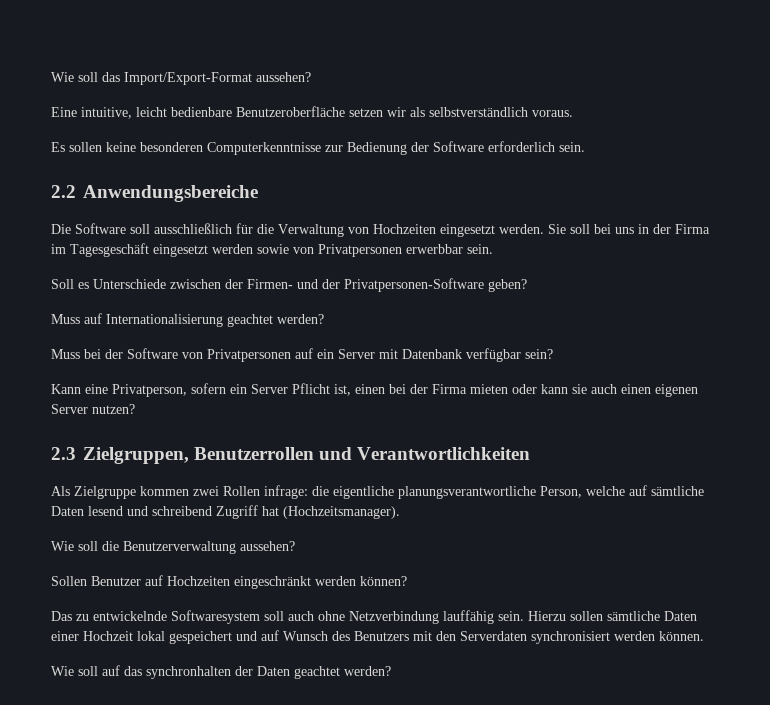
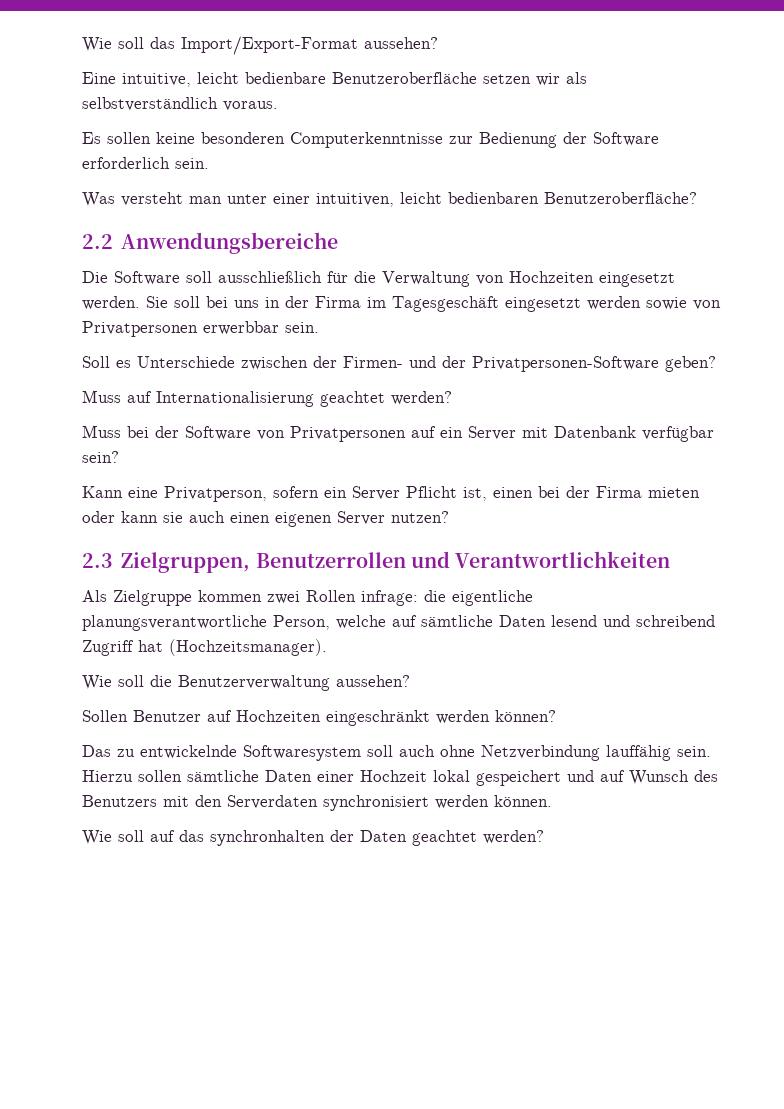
(585, 147) none -> [82,192,697,207] // Was versteht man unter einer intuitiven, leicht bedienbaren Benutzeroberfläche?

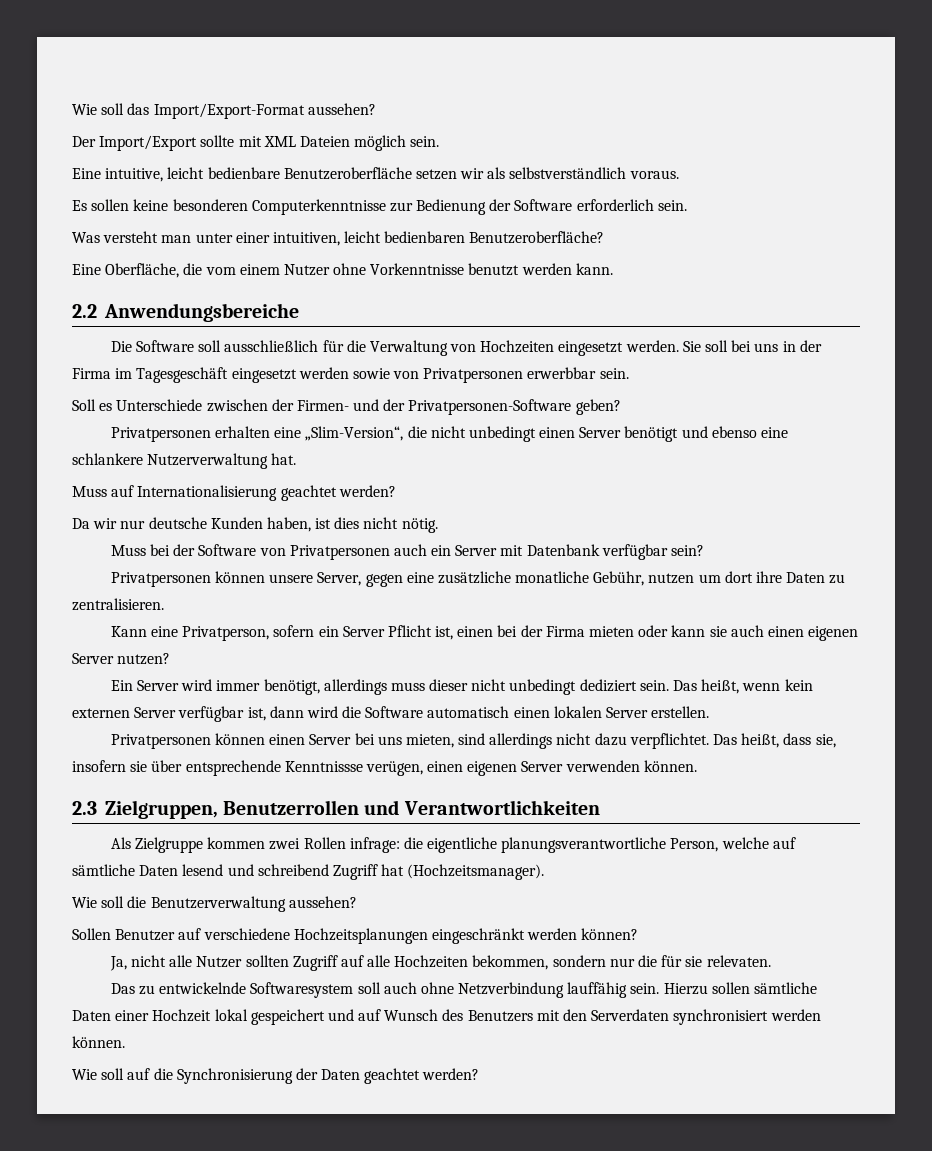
(438, 43) none -> [72,135,440,151] // Der Import/Export sollte mit XML Dateien möglich sein.
(697, 198) none -> [72,263,613,278] // Eine Oberfläche, die vom einem Nutzer ohne Vorkenntnisse benutzt werden kann.
(716, 364) none -> [110,426,788,442] [72,453,297,469] // Privatpersonen erhalten eine „Slim-Version“, die nicht unbedingt einen Server benötigt und ebenso eine schlankere Nutzerverwaltung hat.
(452, 398) none -> [72,517,438,533] // Da wir nur deutsche Kunden haben, ist dies nicht nötig.
[411,426,436,438] auf -> [393,544,427,556] auch
(119, 457) none -> [110,571,846,587] [72,598,164,611] // Privatpersonen können unsere Server, gegen eine zusätzliche monatliche Gebühr, nutzen um dort ihre Daten zu zentralisieren.
(449, 517) none -> [110,679,813,695] [72,706,710,722] [110,733,836,749] [72,760,697,776] // Ein Server wird immer benötigt, allerdings muss dieser nicht unbedingt dediziert sein. Das heißt, wenn kein externen Server verfügbar ist, dann wird die Software automatisch einen lokalen Server erstellen. // Privatpersonen können einen Server bei uns mieten, sind allerdings nicht dazu verpflichtet. Das heißt, dass sie, insofern sie über entsprechende Kenntnissse verügen, einen eigenen Server verwenden können.
[236,710,321,722] Hochzeiten -> [203,928,428,944] verschiedene Hochzeitsplanungen
(556, 716) none -> [109,955,771,971] // Ja, nicht alle Nutzer sollten Zugriff auf alle Hochzeiten bekommen, sondern nur die für sie relevaten.
[179,830,325,846] das synchronhalten -> [153,1068,293,1084] die Synchronisierung

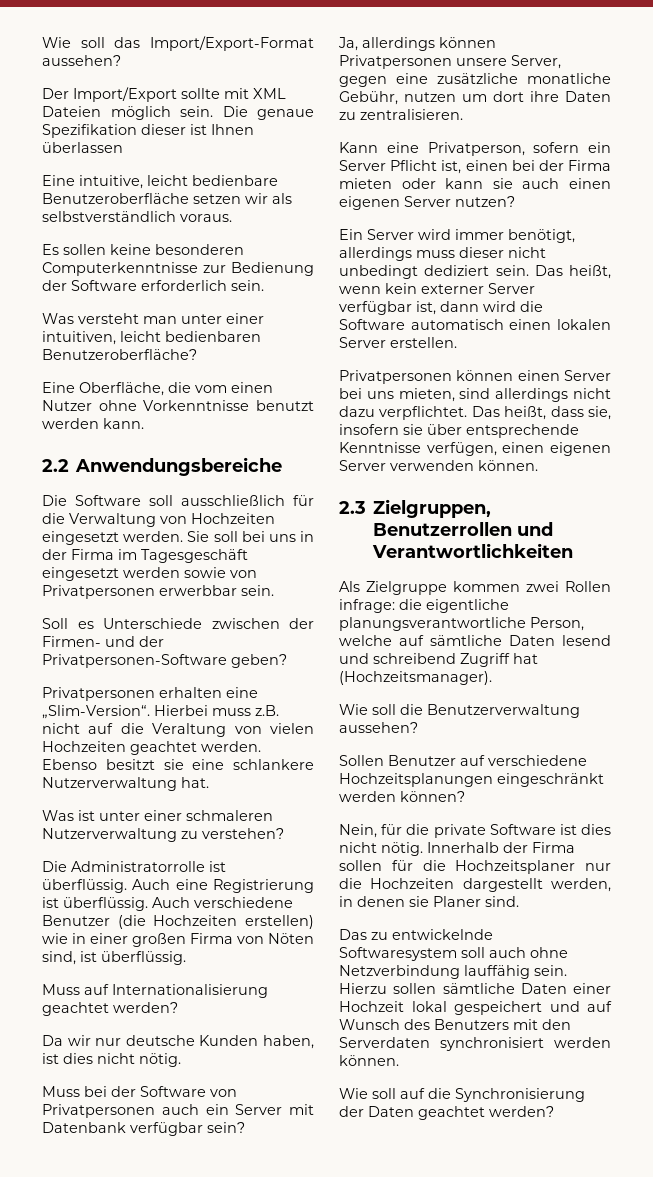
(440, 141) none -> [222,106,314,120] [42,124,254,138] [42,142,123,153] Die genaue Spezifikation dieser ist Ihnen überlassen
[239,264,280,275] einem -> [231,382,273,393] einen
[305,426,788,442] [72,453,297,469] „Slim-Version“, die nicht unbedingt einen Server benötigt und ebenso eine schlankere Nutzerverwaltung hat. -> [42,705,279,719] [42,723,314,737] [42,741,261,755] [42,759,314,770] [42,777,209,791] [42,810,273,821] [42,828,284,842] [42,861,226,872] [42,879,314,893] [42,897,293,911] [42,915,314,929] [42,933,314,947] [42,951,186,965] „Slim-Version“. Hierbei muss z.B. nicht auf die Veraltung von vielen Hochzeiten geachtet werden. Ebenso besitzt sie eine schlankere Nutzerverwaltung hat. // Was ist unter einer schmaleren Nutzerverwaltung zu verstehen? // Die Administratorrolle ist überflüssig. Auch eine Registrierung ist überflüssig. Auch verschiedene Benutzer (die Hochzeiten erstellen) wie in einer großen Firma von Nöten sind, ist überflüssig.
[110,571,265,587] Privatpersonen können -> [338,37,496,51] [339,55,452,69] Ja, allerdings können Privatpersonen
[72,708,130,718] externen -> [421,284,484,294] externer
[284,761,423,776] Kenntnissse verügen, -> [339,442,497,456] Kenntnisse verfügen,
[109,955,771,971] Ja, nicht alle Nutzer sollten Zugriff auf alle Hochzeiten bekommen, sondern nur die für sie relevaten. -> [339,824,611,838] [339,842,575,856] [339,860,611,874] [339,878,611,892] [339,896,519,907] Nein, für die private Software ist dies nicht nötig. Innerhalb der Firma sollen für die Hochzeitsplaner nur die Hochzeiten dargestellt werden, in denen sie Planer sind.

